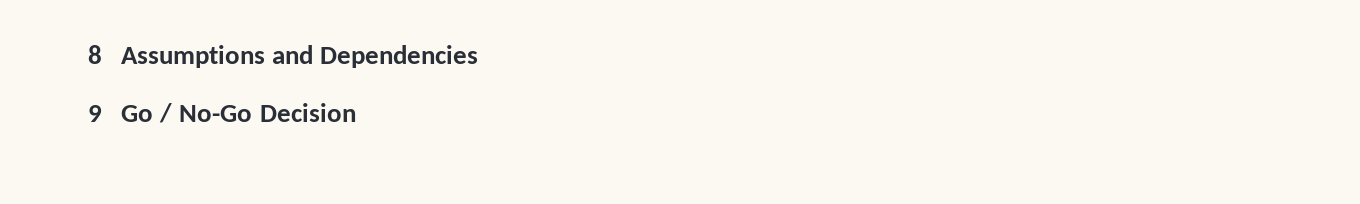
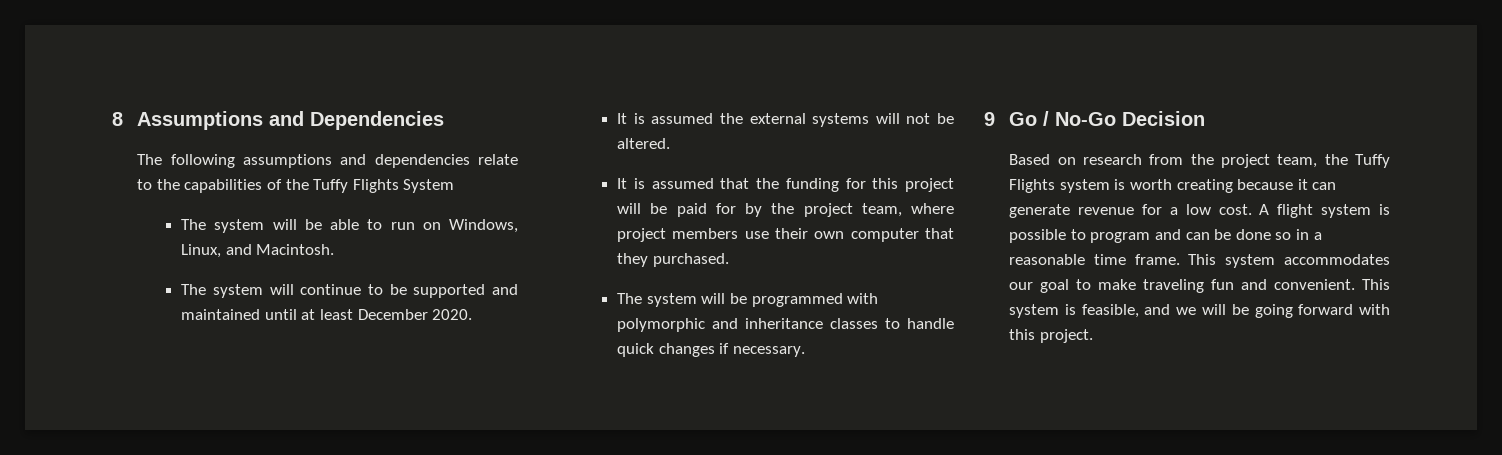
(479, 56) none -> [137,154,518,168] [137,179,455,193] [181,219,518,233] [181,244,335,258] [181,284,518,298] [181,309,473,320] [617,113,954,127] [617,138,671,149] [617,178,954,192] [617,203,954,217] [617,228,954,242] [617,253,729,267] [617,293,879,307] [617,318,954,332] [617,343,805,357] // The following assumptions and dependencies relate to the capabilities of the Tuffy Flights System // The system will be able to run on Windows, Linux, and Macintosh. // The system will continue to be supported and maintained until at least December 2020. // It is assumed the external systems will not be altered. // It is assumed that the funding for this project will be paid for by the project team, where project members use their own computer that they purchased. // The system will be programmed with polymorphic and inheritance classes to handle quick changes if necessary.
(356, 112) none -> [1009,154,1390,168] [1009,179,1337,193] [1009,204,1390,218] [1009,229,1322,243] [1009,254,1390,268] [1009,279,1390,293] [1009,304,1390,318] [1009,329,1093,343] // Based on research from the project team, the Tuffy Flights system is worth creating because it can generate revenue for a low cost. A flight system is possible to program and can be done so in a reasonable time frame. This system accommodates our goal to make traveling fun and convenient. This system is feasible, and we will be going forward with this project.

